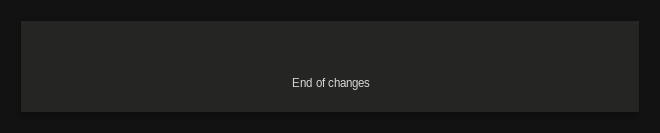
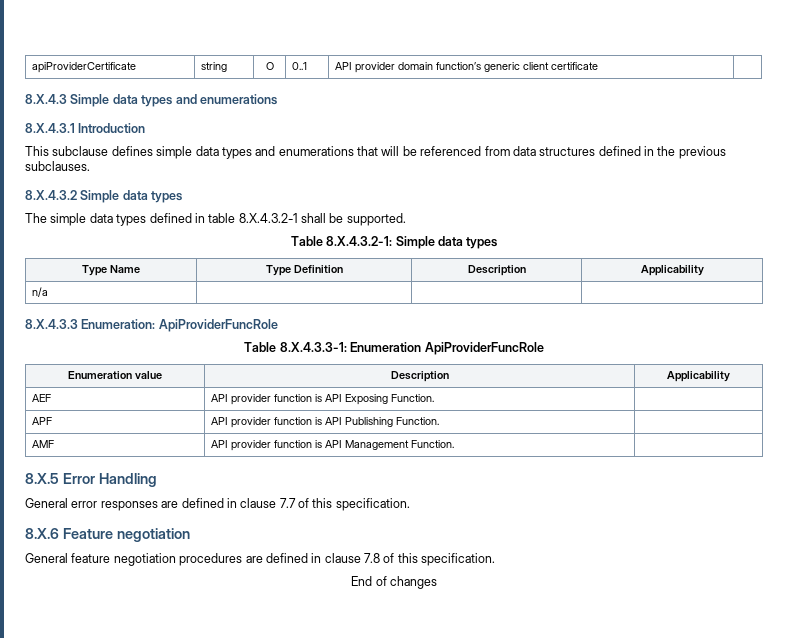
(292, 82) none -> [31,62,136,73] [200,62,227,72] [265,62,274,70] [291,62,307,70] [334,62,598,73] [25,94,277,107] [25,123,146,133] [25,146,726,159] [25,161,90,171] [25,190,183,203] [25,213,406,226] [290,236,498,249] [82,265,140,276] [265,265,343,276] [467,265,526,276] [640,265,704,276] [31,287,48,297] [25,319,278,332] [244,342,544,355] [68,371,162,379] [390,371,449,382] [667,371,730,382] [31,394,51,402] [210,394,434,405] [31,417,52,425] [210,417,439,428] [31,440,54,448] [210,440,454,451] [25,473,157,487] [25,498,410,511] [25,528,190,542] [25,553,496,566] apiProviderCertificate | string | O | 0..1 | API provider domain function’s generic client certificate | // 8.X.4.3 Simple data types and enumerations // 8.X.4.3.1 Introduction // This subclause defines simple data types and enumerations that will be referenced from data structures defined in the previous subclauses. // 8.X.4.3.2 Simple data types // The simple data types defined in table 8.X.4.3.2-1 shall be supported. // Table 8.X.4.3.2-1: Simple data types // Type Name | Type Definition | Description | Applicability // n/a | | | // 8.X.4.3.3 Enumeration: ApiProviderFuncRole // Table 8.X.4.3.3-1: Enumeration ApiProviderFuncRole // Enumeration value | Description | Applicability // AEF | API provider function is API Exposing Function. | // APF | API provider function is API Publishing Function. | // AMF | API provider function is API Management Function. | // 8.X.5 Error Handling // General error responses are defined in clause 7.7 of this specification. // 8.X.6 Feature negotiation // General feature negotiation procedures are defined in clause 7.8 of this specification. //

